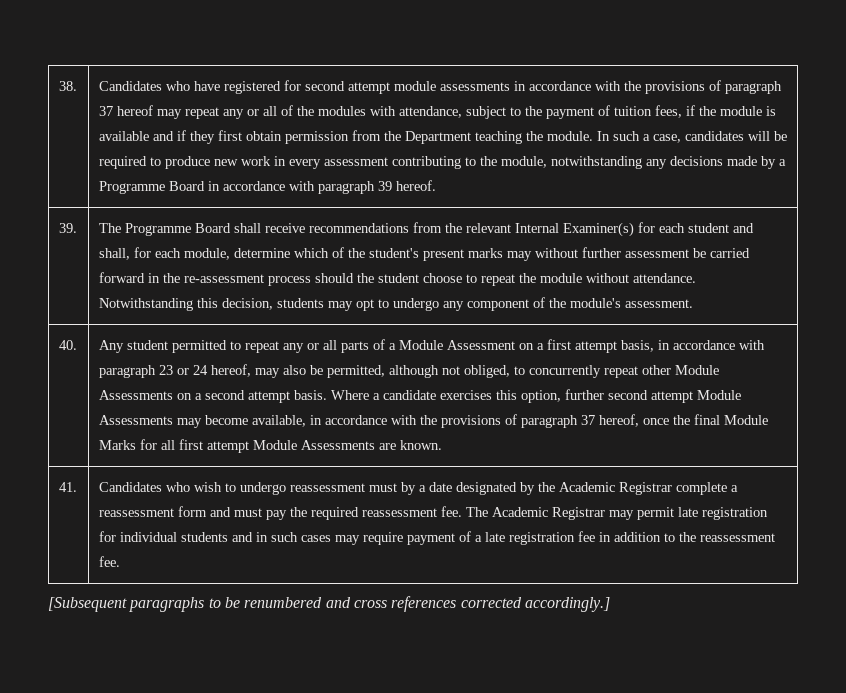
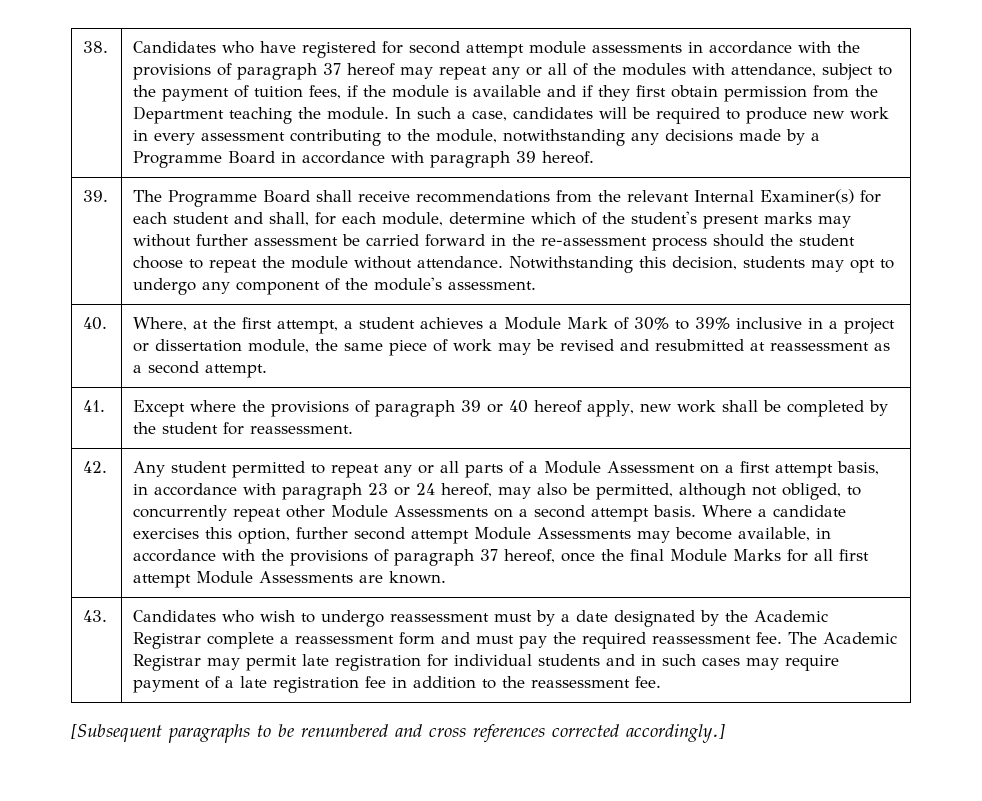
(77, 345) none -> [133,317,896,334] [133,339,891,356] [133,361,268,378] [83,400,106,412] [133,400,889,417] [133,422,354,435] [83,461,108,473] | Where, at the first attempt, a student achieves a Module Mark of 30% to 39% inclusive in a project or dissertation module, the same piece of work may be revised and resubmitted at reassessment as a second attempt. // 41. | Except where the provisions of paragraph 39 or 40 hereof apply, new work shall be completed by the student for reassessment. // 42.
[58,482,77,492] 41. -> [83,610,108,622] 43.

